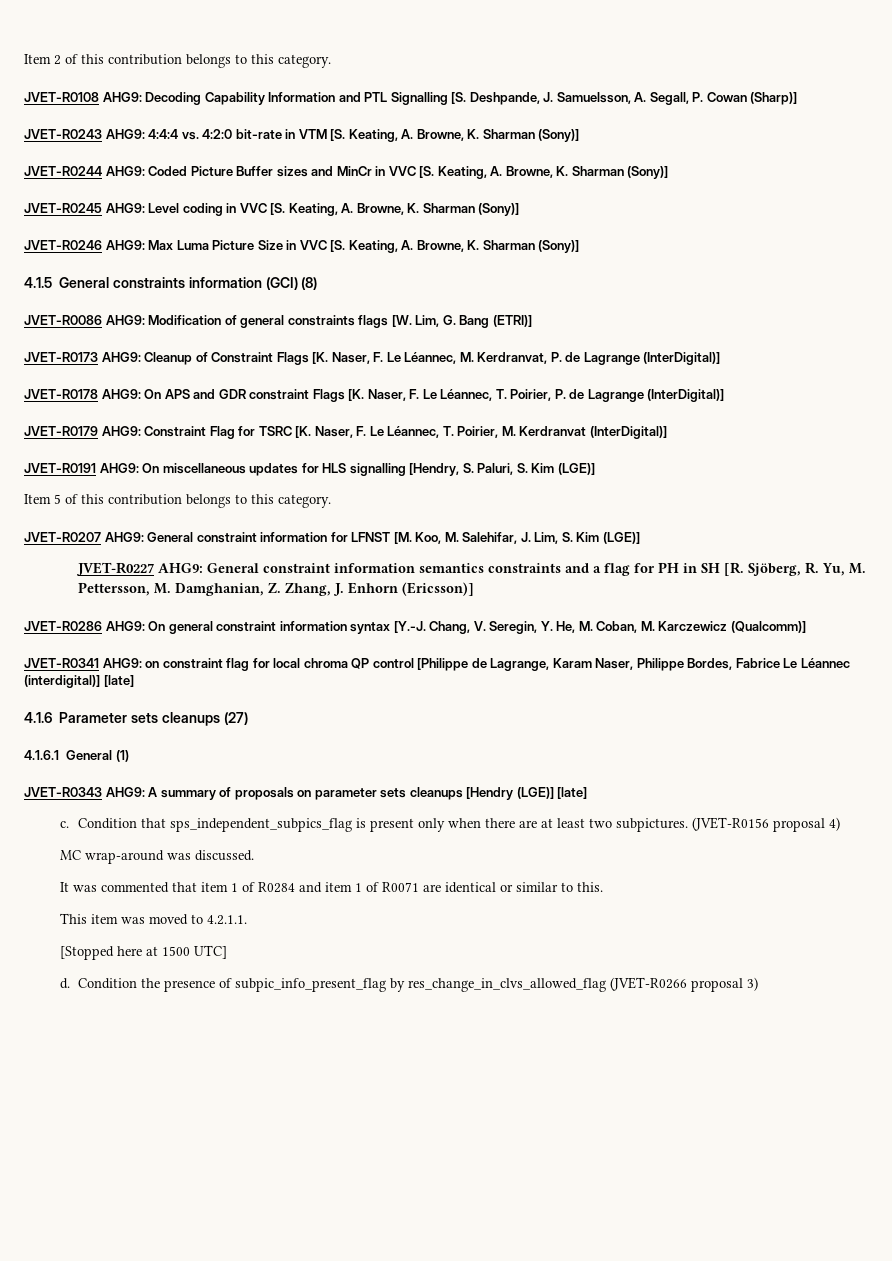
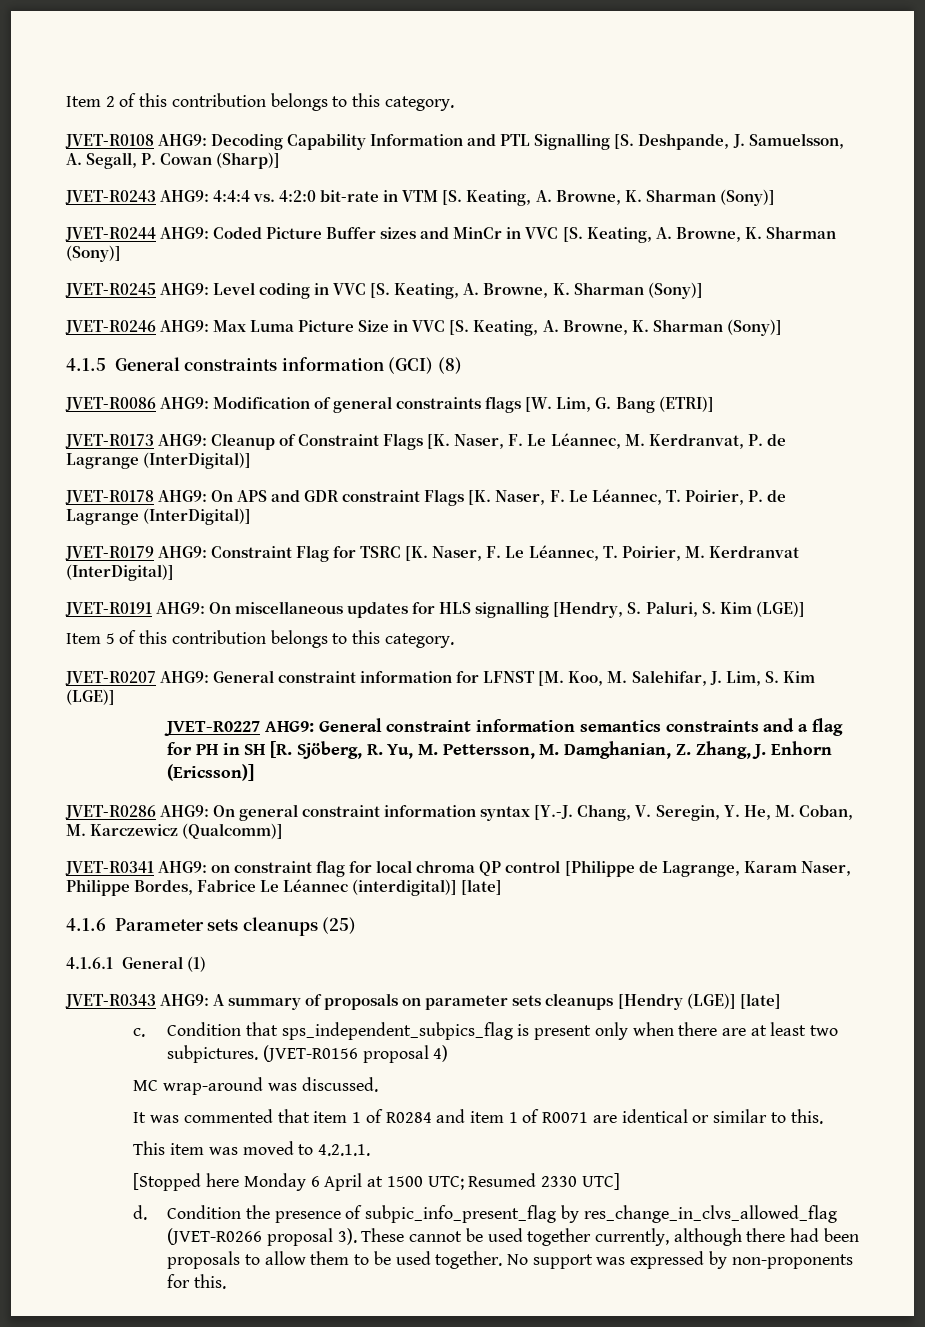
[223,712,248,725] (27) -> [322,917,357,934] (25)
[145,946,190,956] at 1500 -> [243,1173,577,1191] Monday 6 April at 1500 UTC; Resumed 2330
[746,977,758,991] 3) -> [337,1228,859,1246] [167,1251,853,1269] [167,1274,226,1289] 3). These cannot be used together currently, although there had been proposals to allow them to be used together. No support was expressed by non-proponents for this.

